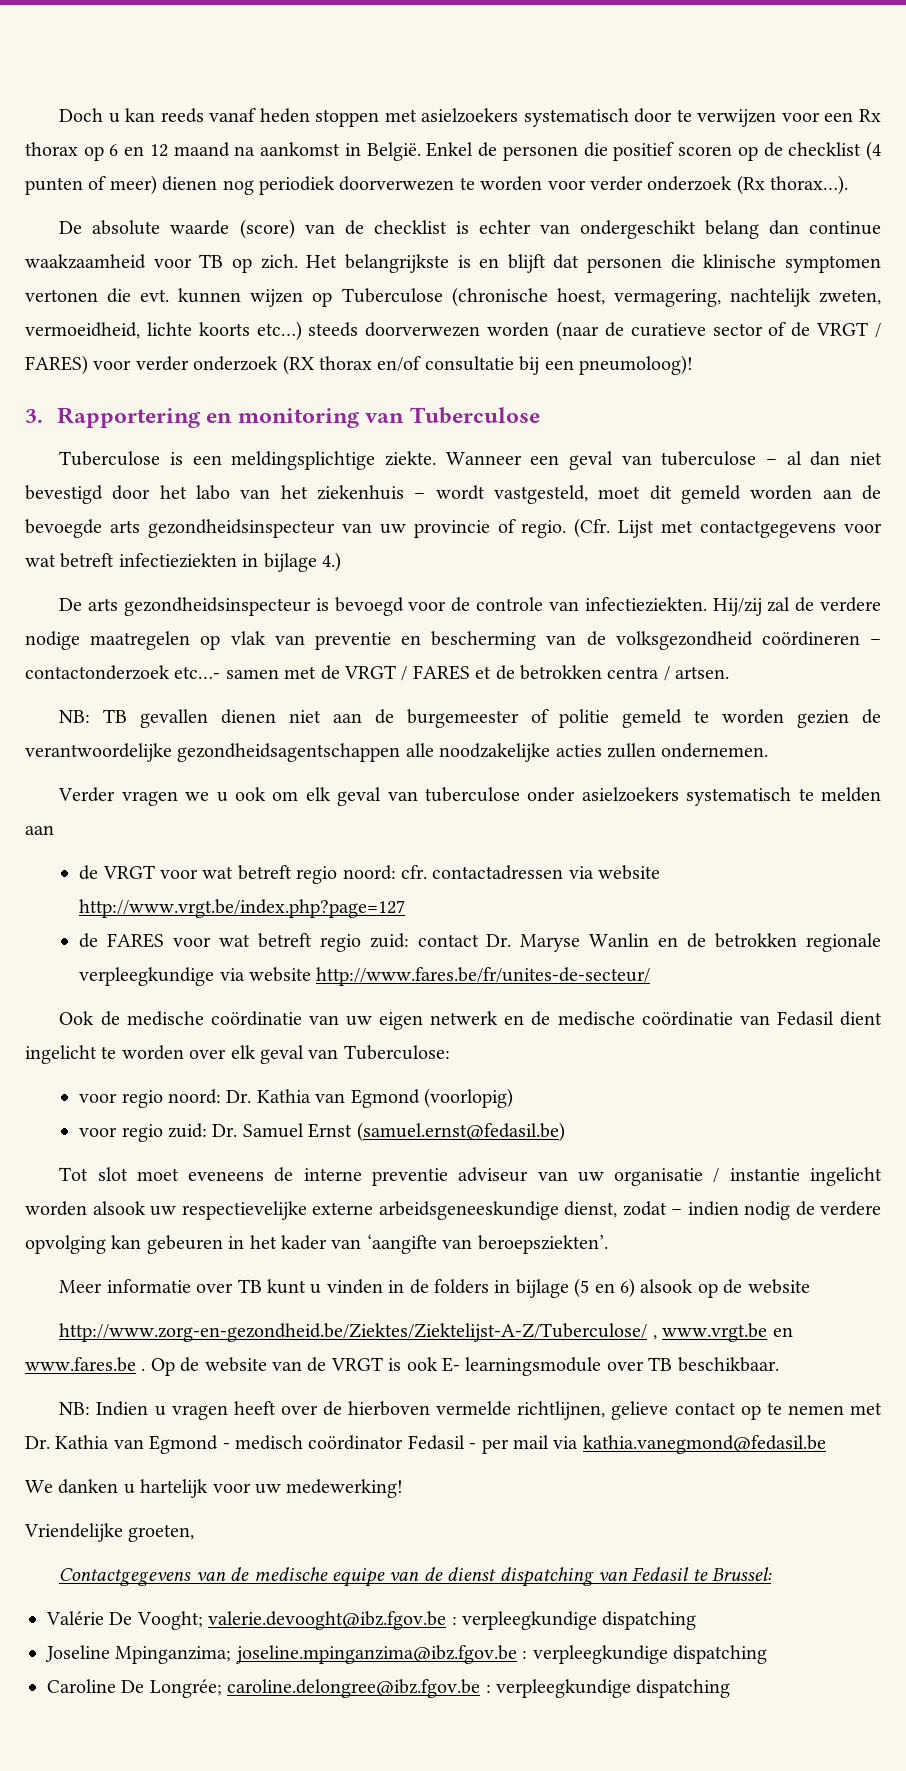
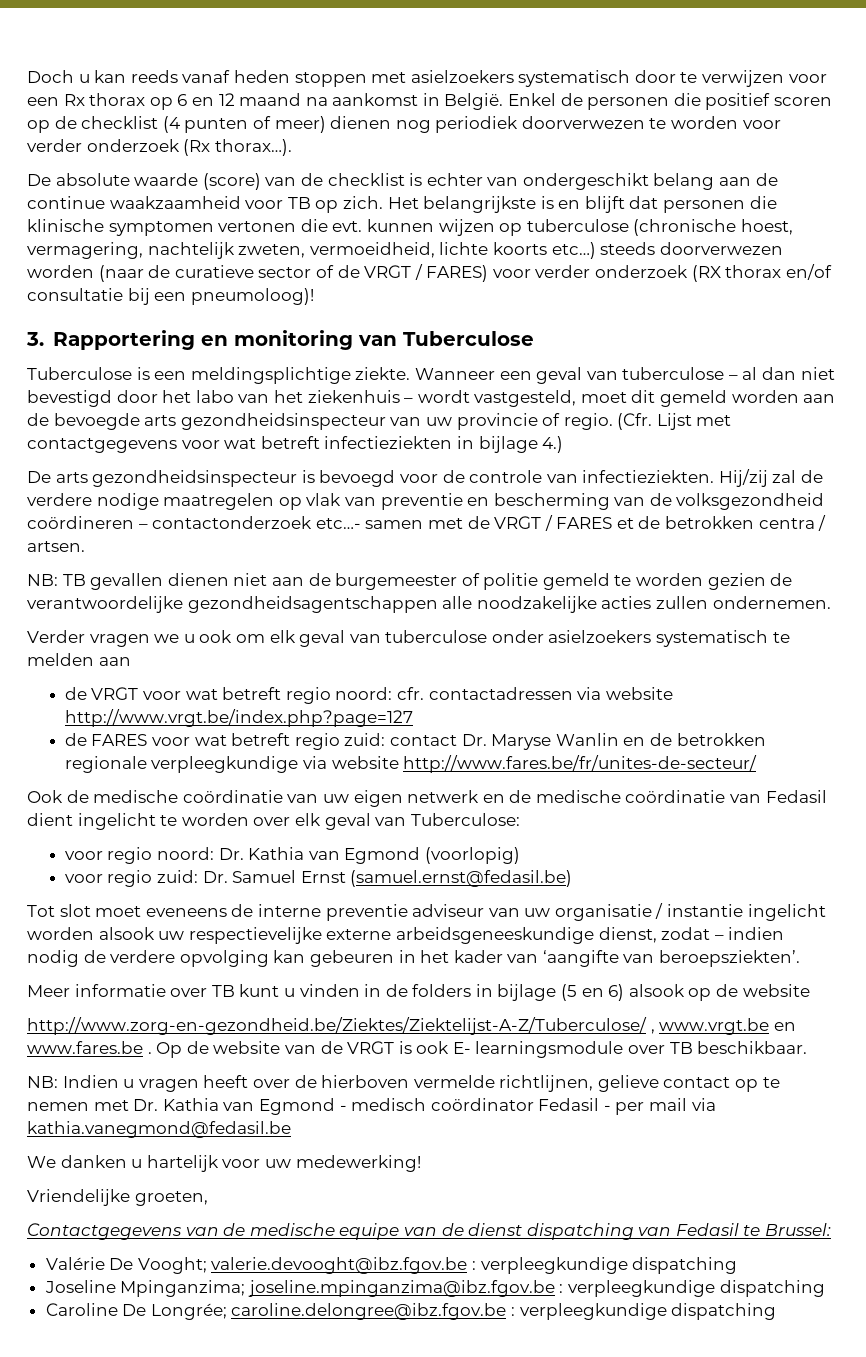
[768,220,799,235] dan -> [719,173,778,186] aan de
[341,288,443,303] Tuberculose -> [526,219,629,232] tuberculose

